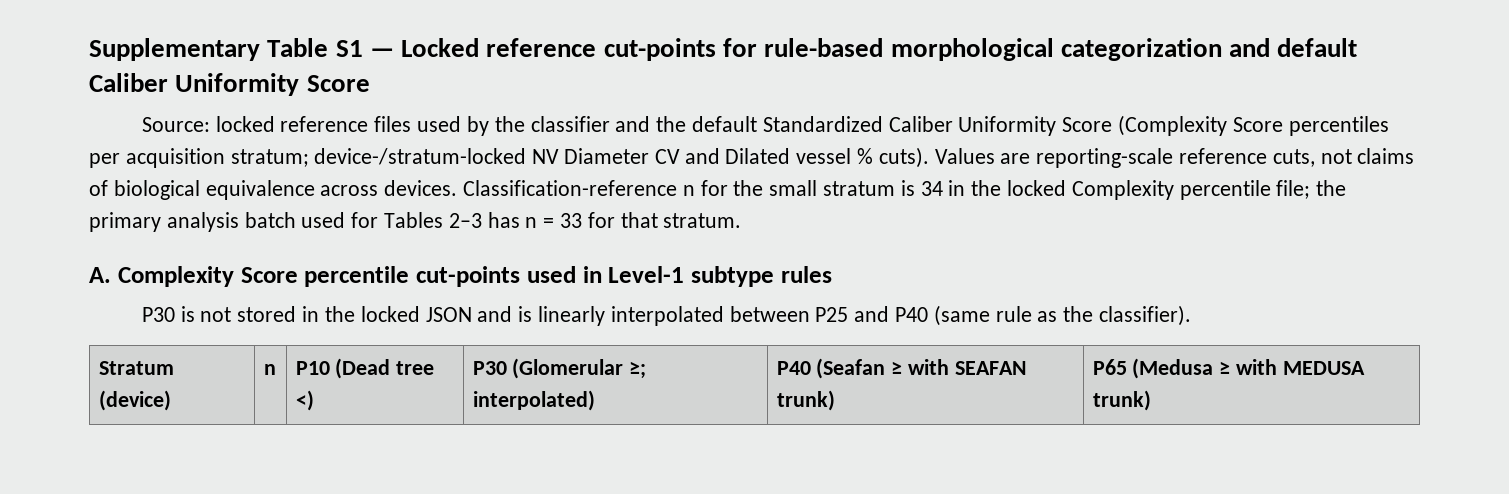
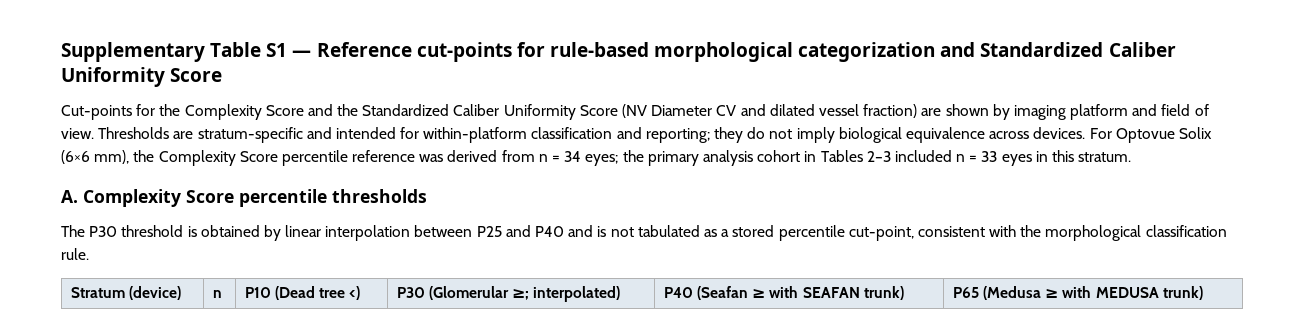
[401,38,597,57] Locked reference -> [316,42,412,57] Reference
[1277,38,1358,57] default -> [980,42,1104,57] Standardized
[141,116,610,136] Source: locked reference files used by the classifier -> [61,104,304,120] Cut-points for the Complexity Score
[691,115,1389,136] [89,147,1415,168] [89,180,1347,200] [89,212,379,232] default Standardized Caliber Uniformity Score (Complexity Score percentiles per acquisition stratum; device-/stratum-locked NV Diameter CV and Dilated vessel % cuts). Values are reporting-scale reference cuts, not claims of biological equivalence across devices. Classification-reference n for the small stratum is 34 in the locked Complexity percentile file; the primary analysis batch used for -> [362,104,1209,120] [61,127,1212,143] [61,150,817,166] Standardized Caliber Uniformity Score (NV Diameter CV and dilated vessel fraction) are shown by imaging platform and field of view. Thresholds are stratum-specific and intended for within-platform classification and reporting; they do not imply biological equivalence across devices. For Optovue Solix (6×6 mm), the Complexity Score percentile reference was derived from n = 34 eyes; the primary analysis cohort in
[487,212,520,228] has -> [894,150,952,162] included
[587,212,658,228] for that -> [1001,150,1074,166] eyes in this
[416,266,832,287] [141,305,1191,326] cut-points used in Level-1 subtype rules // P30 is not stored in the locked JSON and is linearly interpolated between P25 and P40 (same rule as the classifier). -> [332,189,427,203] [61,225,1227,241] [61,248,89,260] thresholds // The P30 threshold is obtained by linear interpolation between P25 and P40 and is not tabulated as a stored percentile cut-point, consistent with the morphological classification rule.

